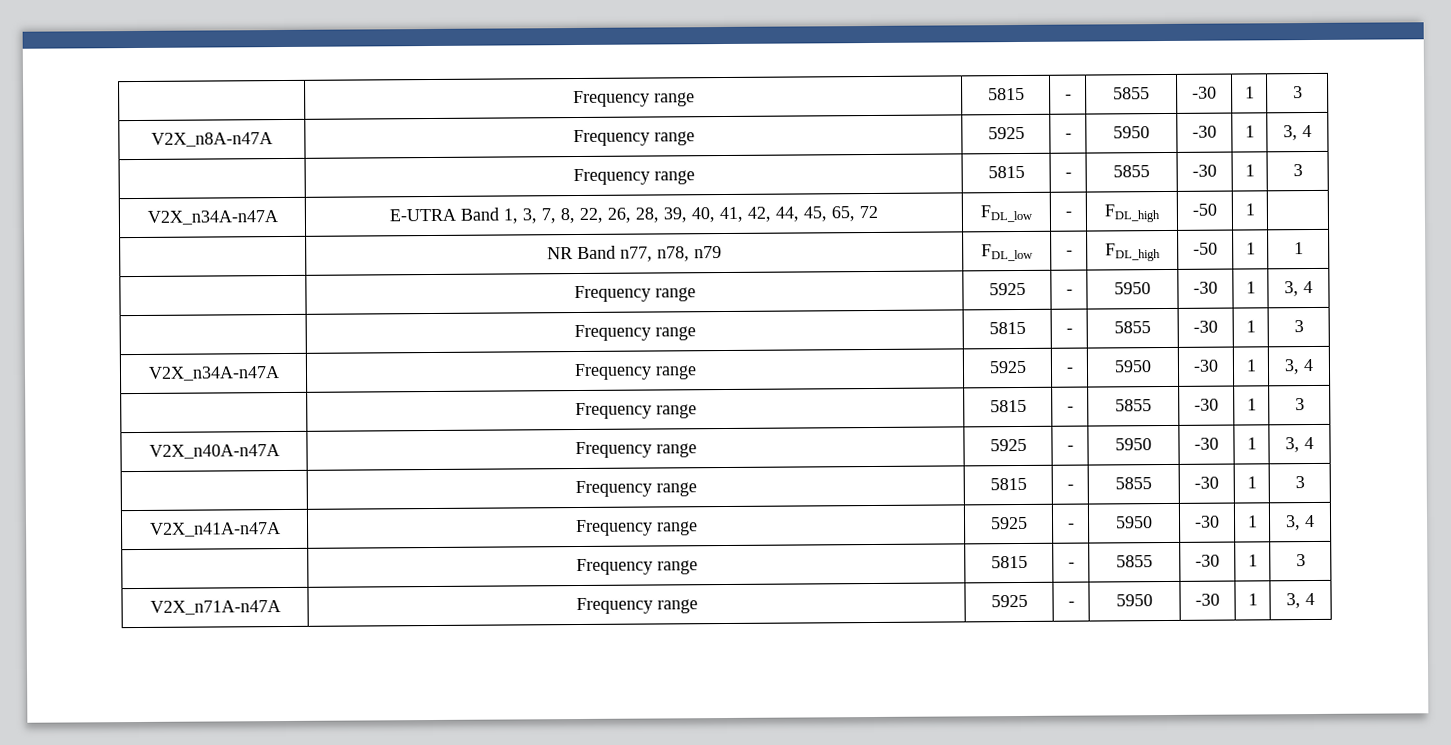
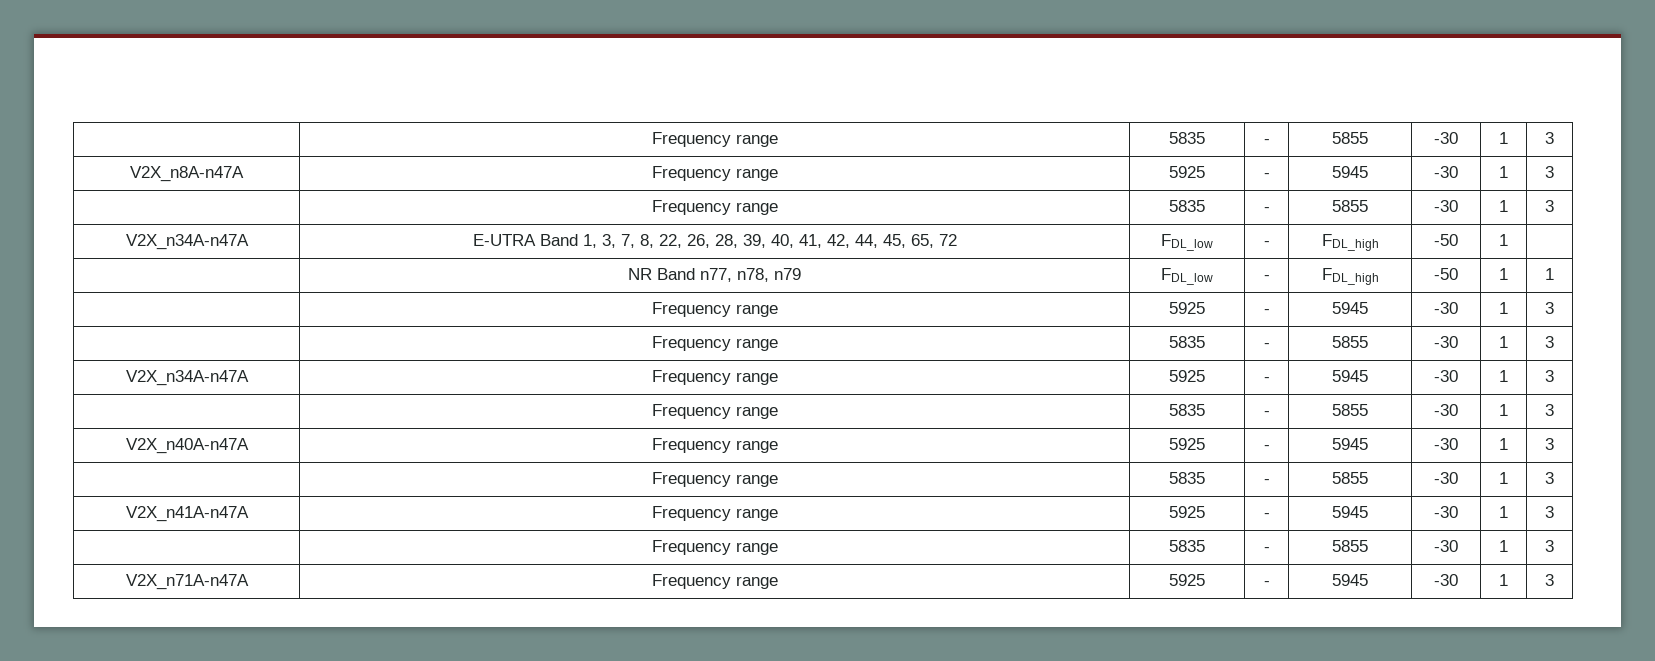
[572,90,695,108] [987,87,1025,101] | Frequency range | 5815 -> [651,132,778,147] [1169,132,1205,144] | Frequency range | 5835
[1113,126,1150,139] [1192,125,1217,138] [1244,125,1255,138] [1283,125,1312,141] [572,168,695,186] [987,165,1025,179] 5950 | -30 | 1 | 3, 4 // | Frequency range | 5815 -> [1332,166,1368,178] [1434,166,1458,178] [1499,166,1508,178] [1545,166,1554,178] [651,200,778,215] [1169,200,1205,212] 5945 | -30 | 1 | 3 // | Frequency range | 5835
[1114,282,1151,295] [1193,281,1218,294] [1245,281,1256,294] [1284,281,1313,297] [573,324,696,342] [988,321,1026,335] 5950 | -30 | 1 | 3, 4 // | Frequency range | 5815 -> [1332,302,1368,314] [1434,302,1458,314] [1499,302,1508,314] [1545,302,1554,314] [651,336,778,351] [1169,336,1205,348] 5945 | -30 | 1 | 3 // | Frequency range | 5835
[1114,360,1152,373] [1193,359,1219,372] [1245,359,1257,372] [1284,359,1314,375] [574,402,697,420] [989,399,1027,413] 5950 | -30 | 1 | 3, 4 // | Frequency range | 5815 -> [1332,370,1368,382] [1434,370,1458,382] [1499,370,1508,382] [1545,370,1554,382] [651,404,778,419] [1169,404,1205,416] 5945 | -30 | 1 | 3 // | Frequency range | 5835
[1115,438,1152,451] [1194,437,1219,450] [1246,437,1257,450] [1285,436,1314,453] [574,480,697,498] [989,477,1027,491] 5950 | -30 | 1 | 3, 4 // | Frequency range | 5815 -> [1332,438,1368,450] [1434,438,1458,450] [1499,438,1508,450] [1545,438,1554,450] [651,472,778,487] [1169,472,1205,484] 5945 | -30 | 1 | 3 // | Frequency range | 5835
[1115,516,1153,529] [1194,515,1220,528] [1246,515,1258,528] [1285,514,1315,531] [575,558,698,576] [990,555,1028,569] 5950 | -30 | 1 | 3, 4 // | Frequency range | 5815 -> [1332,506,1368,518] [1434,506,1458,518] [1499,506,1508,518] [1545,506,1554,518] [651,540,778,555] [1169,540,1205,552] 5945 | -30 | 1 | 3 // | Frequency range | 5835
[1116,594,1153,607] [1195,593,1220,606] [1247,593,1258,606] [1286,592,1315,609] 5950 | -30 | 1 | 3, 4 -> [1332,574,1368,586] [1434,574,1458,586] [1499,574,1508,586] [1545,574,1554,586] 5945 | -30 | 1 | 3

